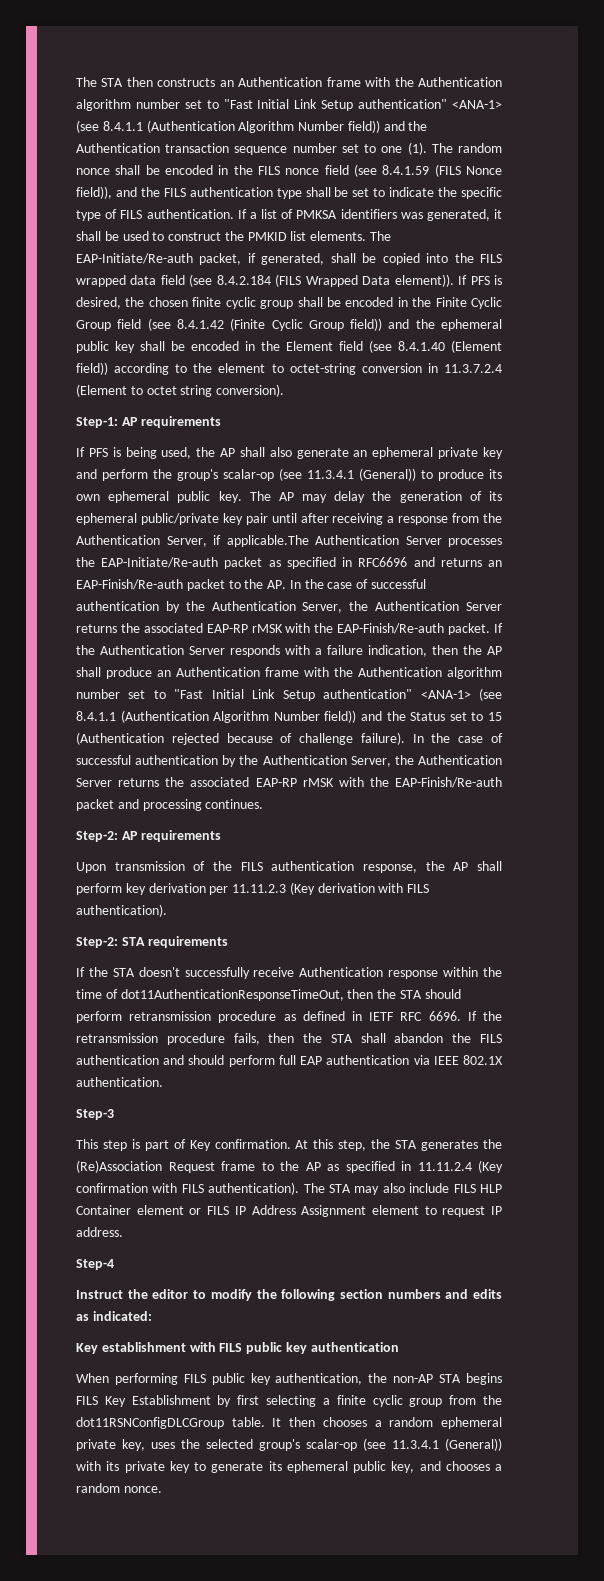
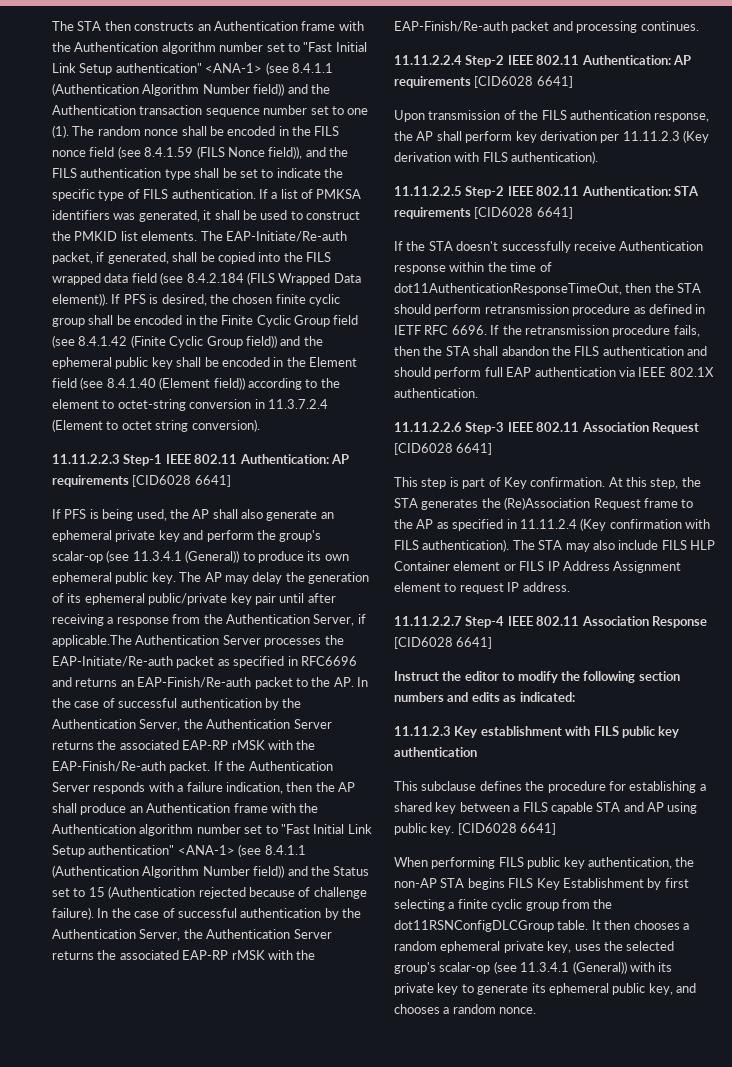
[76,416,221,428] Step-1: AP requirements -> [52,454,349,466] [52,475,231,487] 11.11.2.2.3 Step-1 IEEE 802.11 Authentication: AP requirements [CID6028 6641]
[76,830,221,842] Step-2: AP requirements -> [394,55,691,67] [394,76,573,88] 11.11.2.2.4 Step-2 IEEE 802.11 Authentication: AP requirements [CID6028 6641]
[76,937,118,948] Step-2: -> [394,186,671,198] 11.11.2.2.5 Step-2 IEEE 802.11 Authentication:
(228, 942) none -> [474,207,573,219] [CID6028 6641]
(163, 1082) none -> [394,422,462,432] 11.11.2.2.6
(114, 1114) none -> [507,422,699,434] [394,443,493,455] IEEE 802.11 Association Request [CID6028 6641]
(123, 1232) none -> [394,616,462,626] 11.11.2.2.7
(114, 1264) none -> [507,616,707,628] [394,637,493,649] IEEE 802.11 Association Response [CID6028 6641]
(152, 1316) none -> [394,726,451,736] 11.11.2.3
(399, 1347) none -> [394,781,706,793] [394,802,698,814] [394,823,557,835] // This subclause defines the procedure for establishing a shared key between a FILS capable STA and AP using public key. [CID6028 6641]

